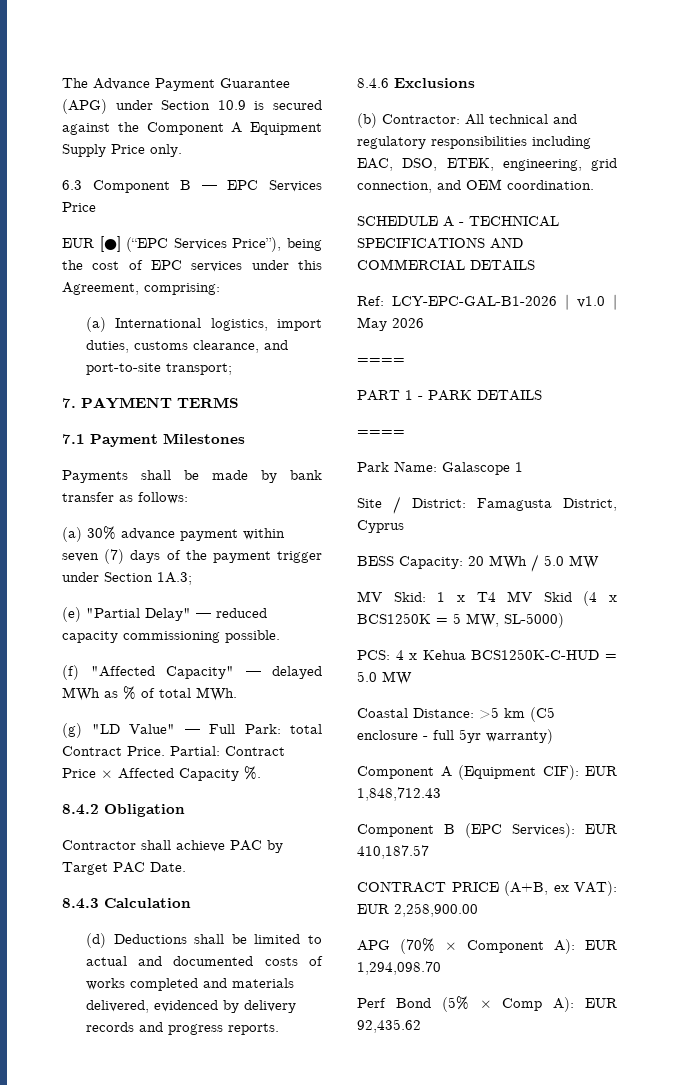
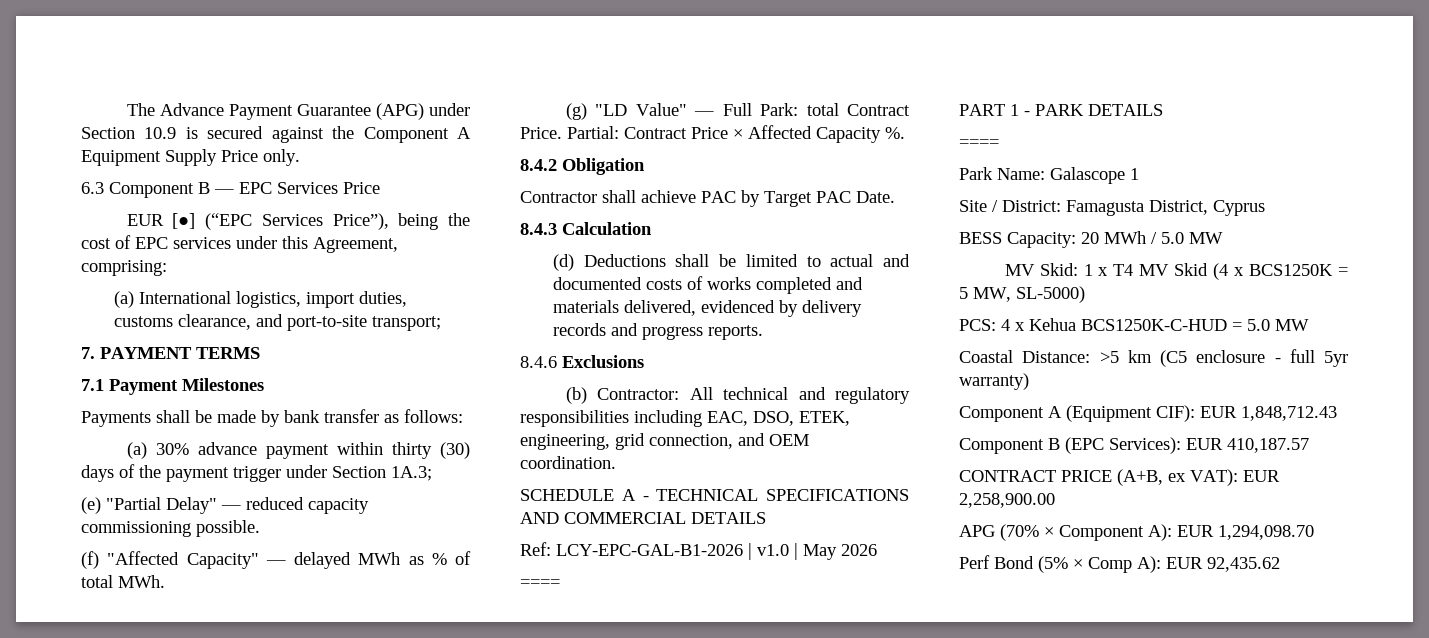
[62,549,125,564] seven (7) -> [391,442,470,459] thirty (30)

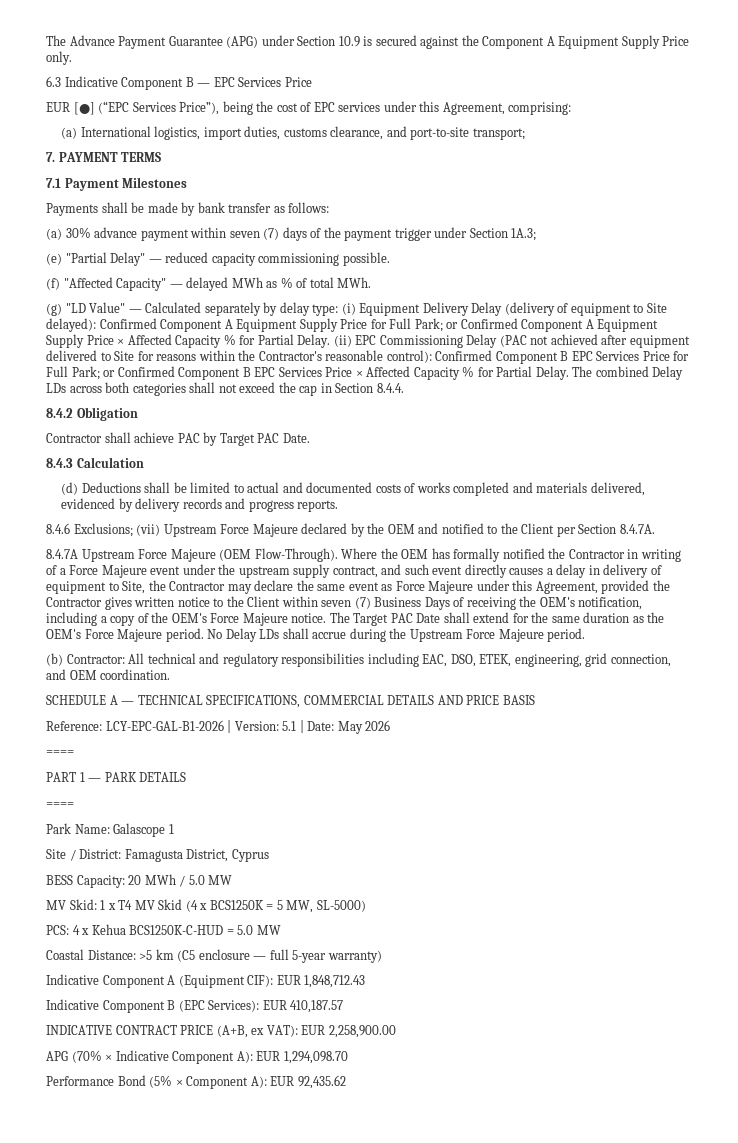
(104, 188) none -> [64,76,118,87] Indicative
[391,442,470,459] thirty (30) -> [229,228,280,240] seven (7)
[722,103,910,116] [520,125,905,143] Full Park: total Contract Price. Partial: Contract Price × Affected Capacity %. -> [145,302,667,316] [46,318,659,332] [46,334,690,348] [46,350,690,364] [46,366,684,380] [46,382,404,396] Calculated separately by delay type: (i) Equipment Delivery Delay (delivery of equipment to Site delayed): Confirmed Component A Equipment Supply Price for Full Park; or Confirmed Component A Equipment Supply Price × Affected Capacity % for Partial Delay. (ii) EPC Commissioning Delay (PAC not achieved after equipment delivered to Site for reasons within the Contractor's reasonable control): Confirmed Component B EPC Services Price for Full Park; or Confirmed Component B EPC Services Price × Affected Capacity % for Partial Delay. The combined Delay LDs across both categories shall not exceed the cap in Section 8.4.4.
[562,355,644,368] Exclusions -> [73,523,655,537] [46,548,681,562] [46,564,662,578] [46,580,670,594] [46,596,643,610] [46,612,665,626] [46,628,586,642] Exclusions; (vii) Upstream Force Majeure declared by the OEM and notified to the Client per Section 8.4.7A. // 8.4.7A Upstream Force Majeure (OEM Flow-Through). Where the OEM has formally notified the Contractor in writing of a Force Majeure event under the upstream supply contract, and such event directly causes a delay in delivery of equipment to Site, the Contractor may declare the same event as Force Majeure under this Agreement, provided the Contractor gives written notice to the Client within seven (7) Business Days of receiving the OEM's notification, including a copy of the OEM's Force Majeure notice. The Target PAC Date shall extend for the same duration as the OEM's Force Majeure period. No Delay LDs shall accrue during the Upstream Force Majeure period.
[642,489,909,501] [520,512,766,524] [520,542,798,560] - TECHNICAL SPECIFICATIONS AND COMMERCIAL DETAILS // Ref: LCY-EPC-GAL-B1-2026 | v1.0 | -> [121,695,535,708] [46,720,335,733] — TECHNICAL SPECIFICATIONS, COMMERCIAL DETAILS AND PRICE BASIS // Reference: LCY-EPC-GAL-B1-2026 | Version: 5.1 | Date:
[1024,111,1030,116] - -> [88,778,102,782] —
[1274,349,1348,367] - full 5yr -> [253,949,327,963] — full 5-year
(1029, 381) none -> [46,974,99,985] Indicative
(1337, 413) none -> [46,999,99,1010] Indicative
(1309, 445) none -> [46,1025,112,1035] INDICATIVE
(1054, 532) none -> [115,1050,169,1061] Indicative
[959,555,990,569] Perf -> [46,1076,114,1086] Performance
[1088,557,1132,573] Comp -> [186,1076,249,1089] Component

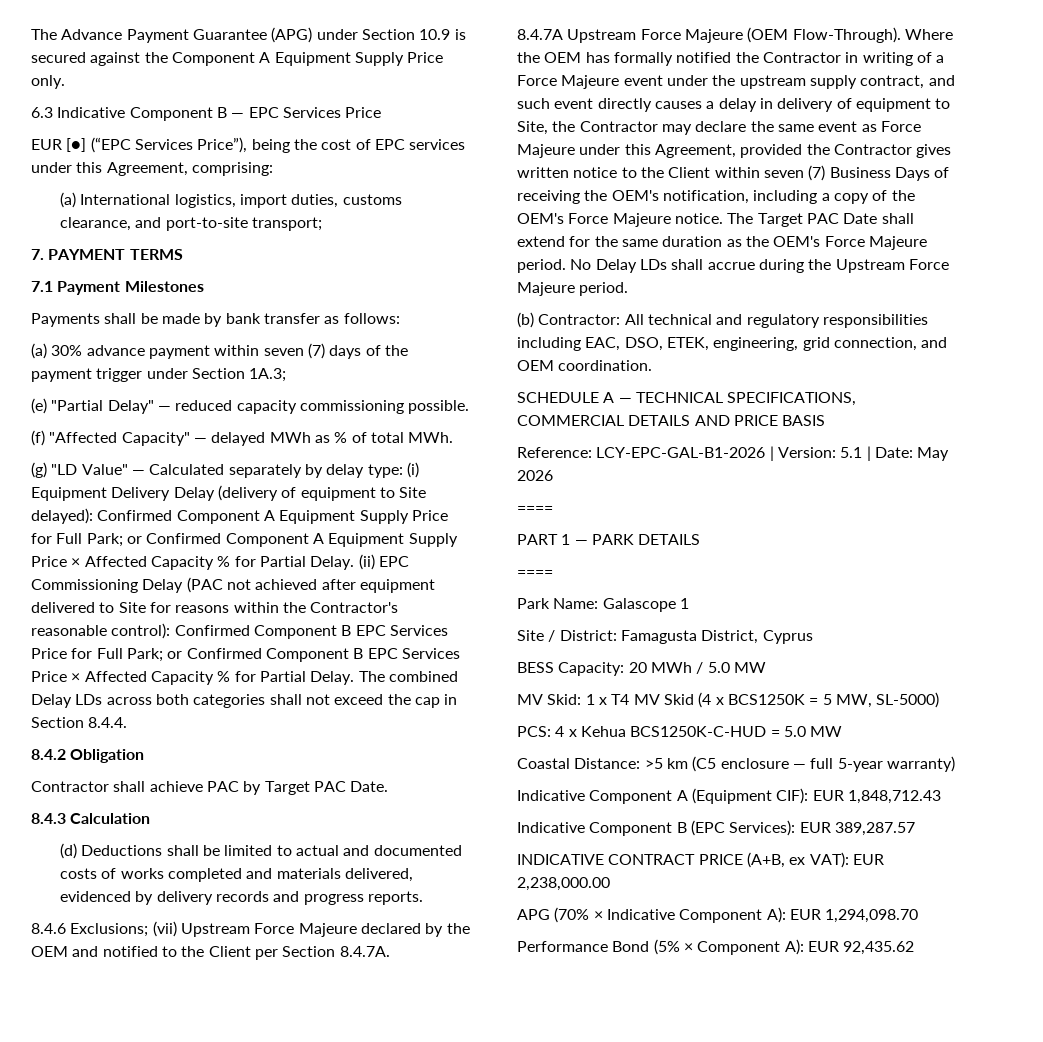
[290,1000,344,1013] 410,187.57 -> [834,822,915,836] 389,287.57
[328,1025,396,1038] 2,258,900.00 -> [517,877,610,891] 2,238,000.00

